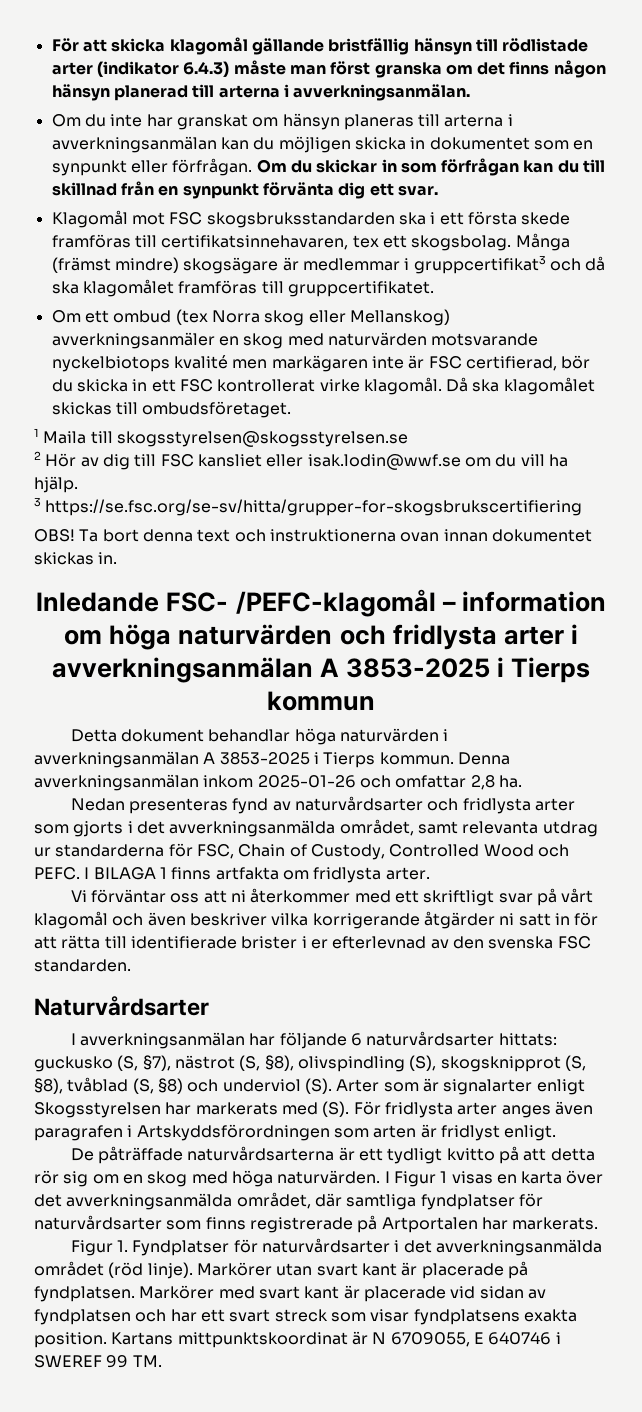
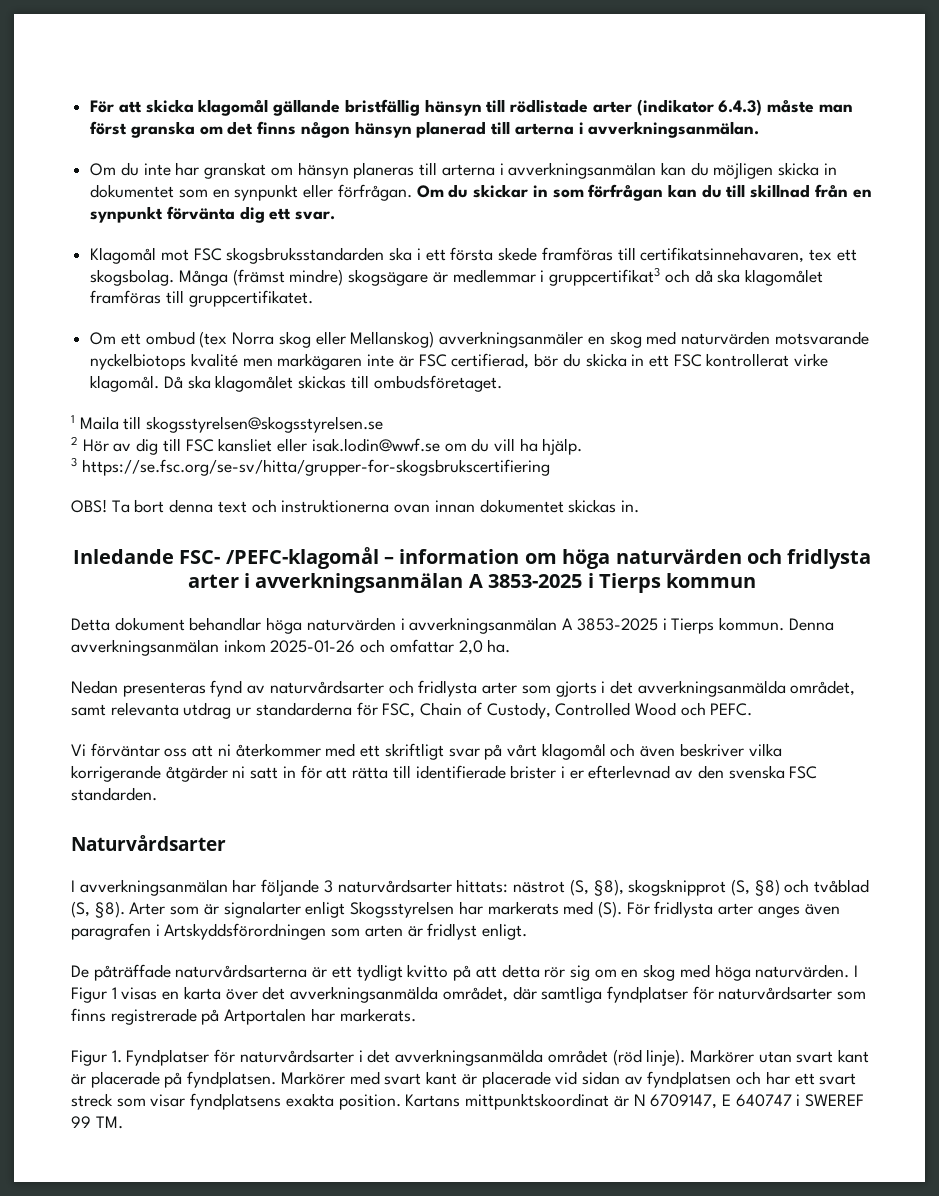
[470,775,495,790] 2,8 -> [458,640,483,655] 2,0
[84,867,430,883] I BILAGA 1 finns artfakta om fridlysta arter. -> (753, 709) none
[351,1033,363,1046] 6 -> [323,880,333,893] 3
[34,1055,586,1072] [34,1077,332,1094] guckusko (S, §7), nästrot (S, §8), olivspindling (S), skogsknipprot (S, §8), tvåblad (S, §8) och underviol (S). -> [513,879,870,896] [71,901,125,918] nästrot (S, §8), skogsknipprot (S, §8) och tvåblad (S, §8).
[390,1332,552,1347] 6709055, E 640746 -> [650,1094,792,1109] 6709147, E 640747

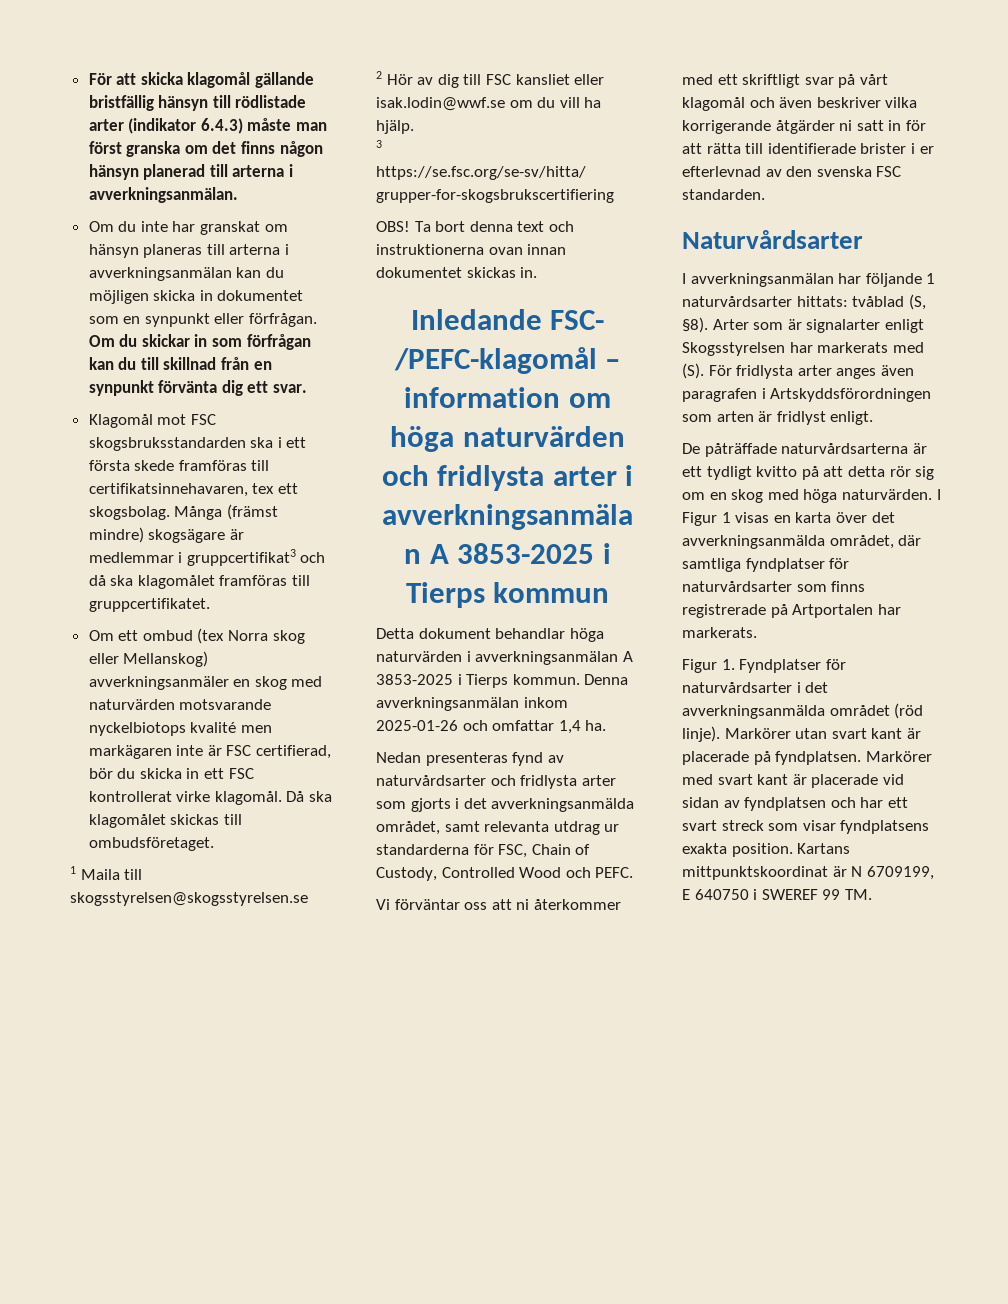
[458,640,483,655] 2,0 -> [558,720,581,734] 1,4
[323,880,333,893] 3 -> [926,273,936,284] 1
[513,879,810,896] nästrot (S, §8), skogsknipprot (S, §8) och -> (848, 301) none
[650,1094,792,1109] 6709147, E 640747 -> [866,866,934,880] [682,889,749,900] 6709199, E 640750

